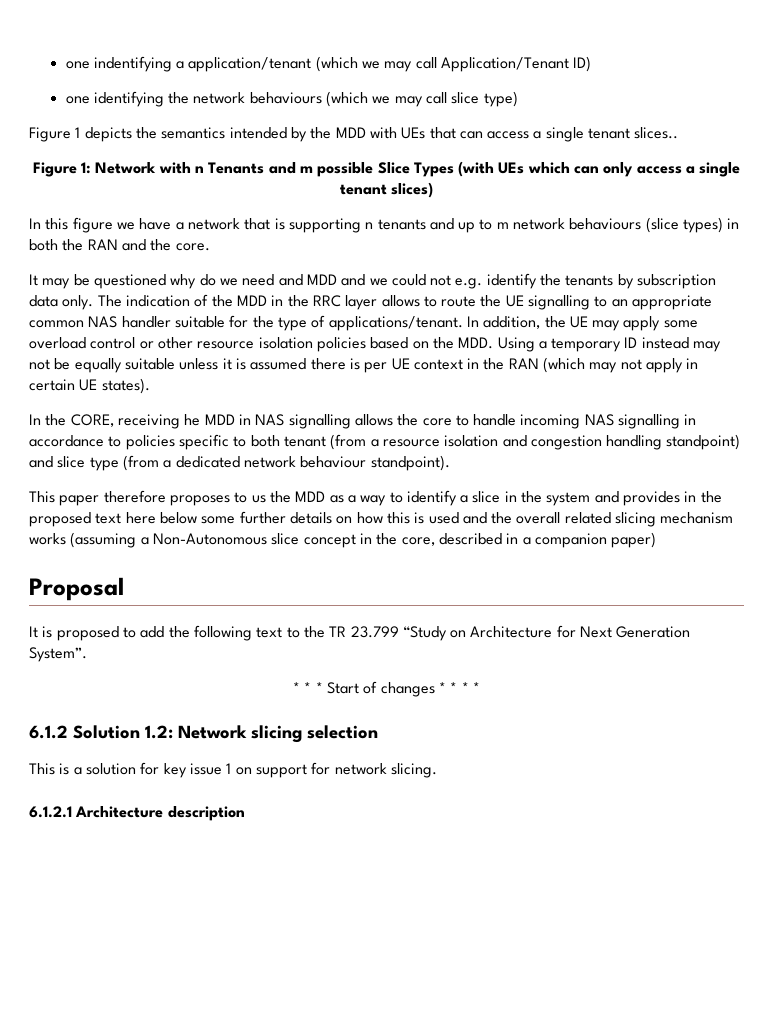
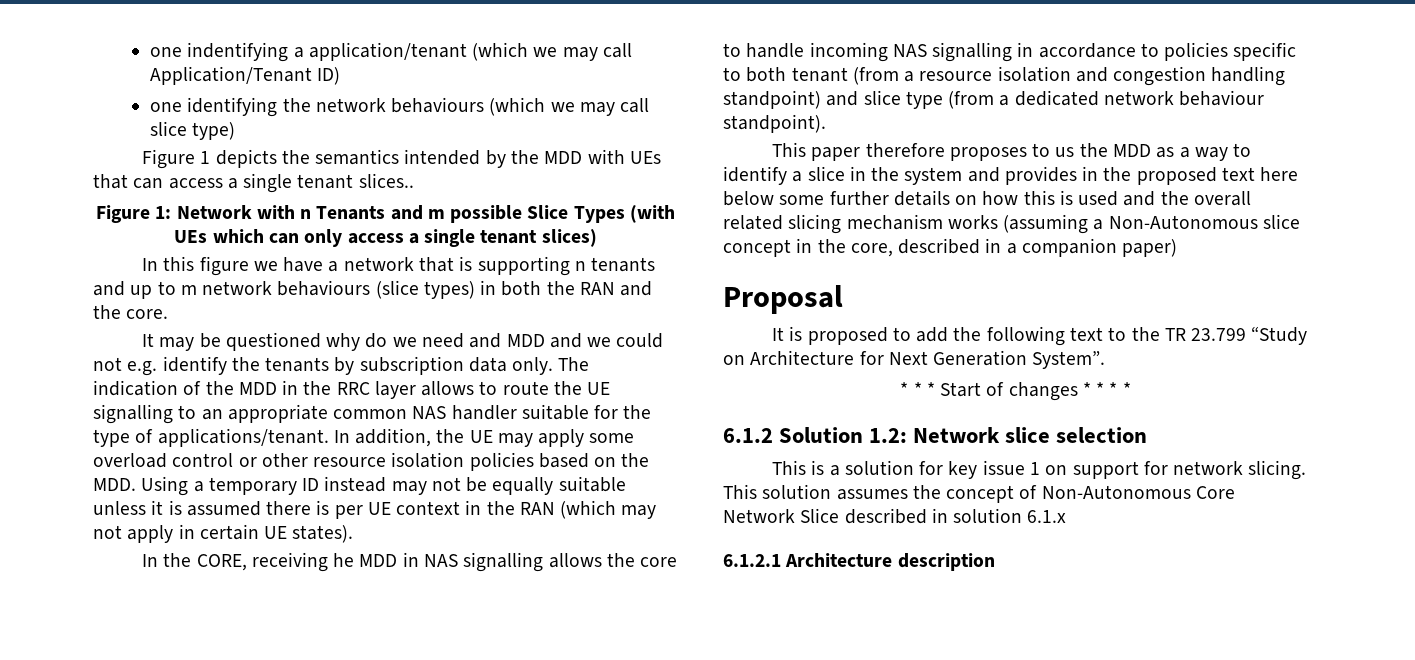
[251,725,302,743] slicing -> [1005,427,1051,443] slice
(437, 770) none -> [723,484,1235,503] [723,508,1067,524] This solution assumes the concept of Non-Autonomous Core Network Slice described in solution 6.1.x

